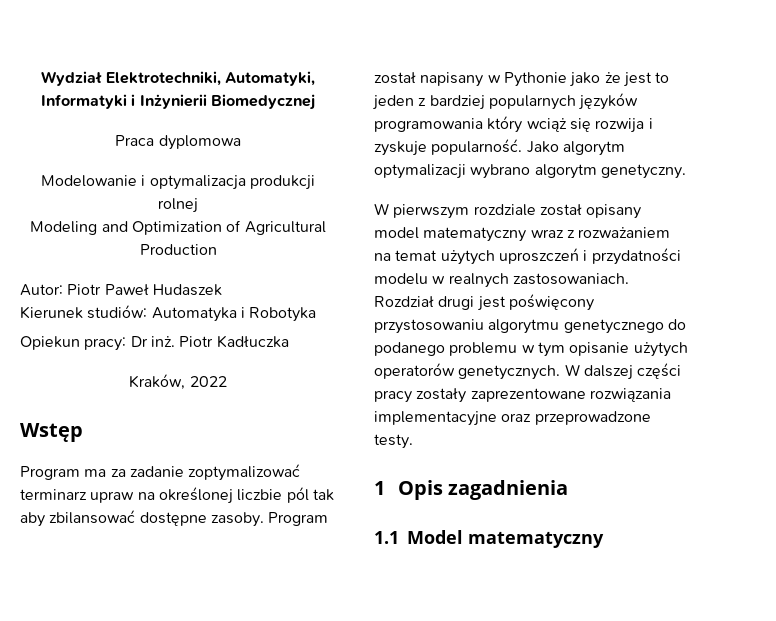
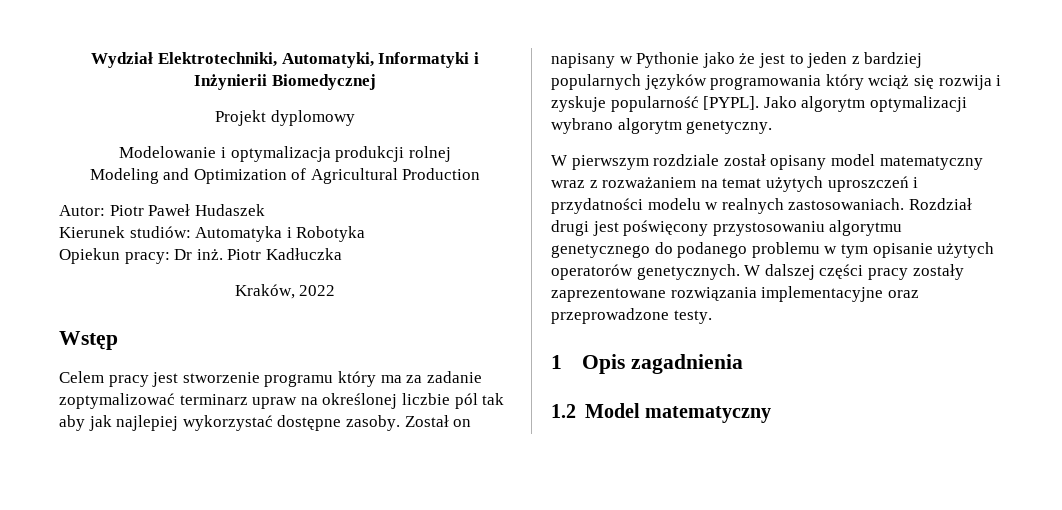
[115,135,241,150] Praca dyplomowa -> [215,110,355,126] Projekt dyplomowy
[20,466,80,480] Program -> [59,371,376,387] Celem pracy jest stworzenie programu który
[49,510,329,527] [374,72,416,84] zbilansować dostępne zasoby. Program został -> [88,415,472,431] jak najlepiej wykorzystać dostępne zasoby. Został on
[431,139,523,155] popularność. -> [610,96,760,112] popularność [PYPL].
[374,531,399,544] 1.1 -> [551,404,576,418] 1.2

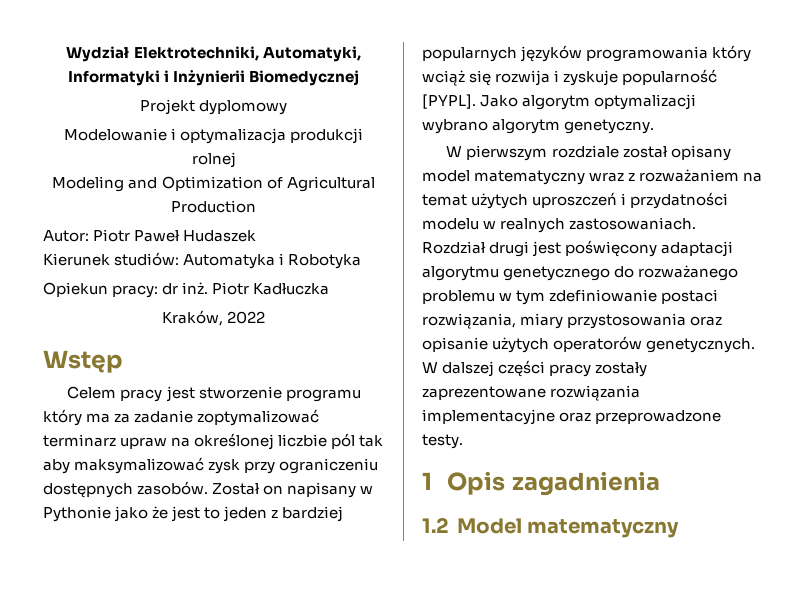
[174,249,193,260] Dr -> [162,283,179,295] dr
[88,415,400,431] jak najlepiej wykorzystać dostępne zasoby. -> [74,457,379,474] [43,481,209,498] maksymalizować zysk przy ograniczeniu dostępnych zasobów.
[712,221,825,236] przystosowaniu -> [661,241,734,257] adaptacji
[677,242,748,258] podanego -> [638,265,739,281] rozważanego
(868, 251) none -> [549,289,719,304] [422,313,723,329] zdefiniowanie postaci rozwiązania, miary przystosowania oraz

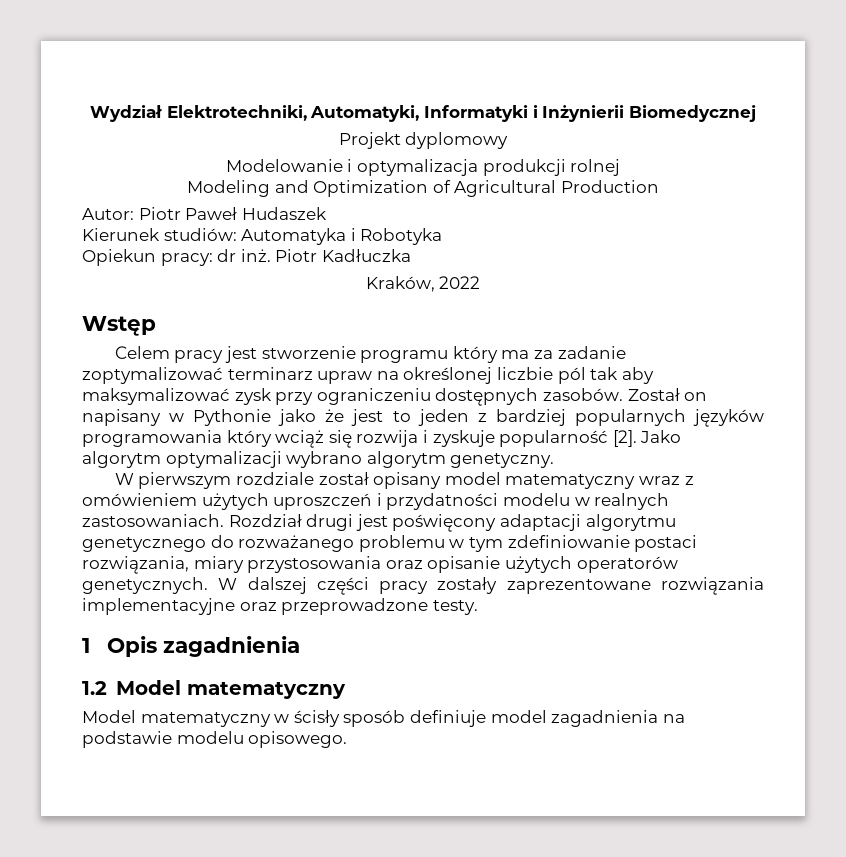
[422,94,476,109] [PYPL]. -> [612,430,637,447] [2].
[639,169,763,182] [422,194,467,206] rozważaniem na temat -> [82,493,197,506] omówieniem
(679, 528) none -> [82,710,685,727] [82,731,348,748] // Model matematyczny w ścisły sposób definiuje model zagadnienia na podstawie modelu opisowego.

